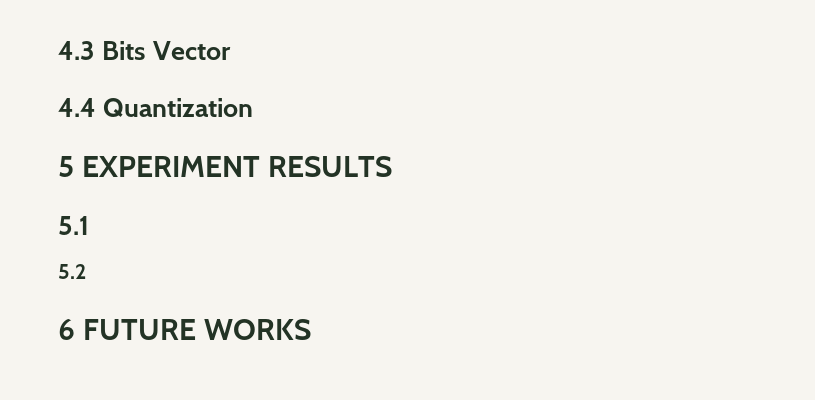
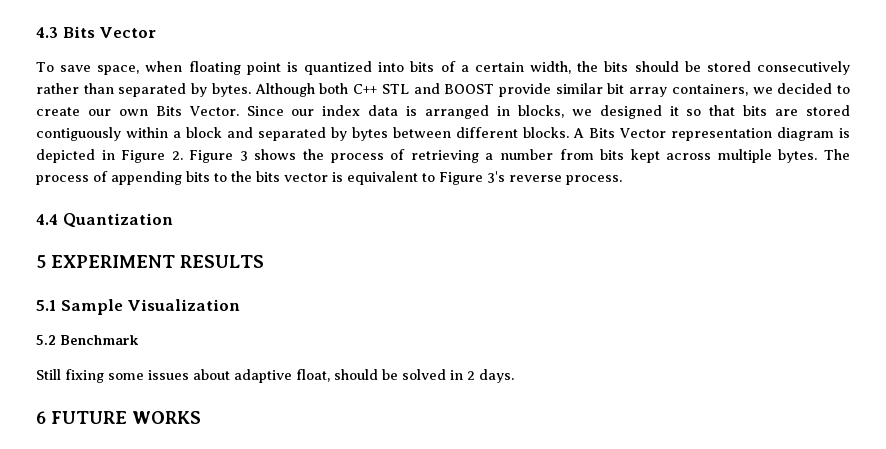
(231, 50) none -> [36,61,850,75] [36,83,850,97] [36,105,850,119] [36,127,850,141] [36,149,850,163] [36,171,622,185] // To save space, when floating point is quantized into bits of a certain width, the bits should be stored consecutively rather than separated by bytes. Although both C++ STL and BOOST provide similar bit array containers, we decided to create our own Bits Vector. Since our index data is arranged in blocks, we designed it so that bits are stored contiguously within a block and separated by bytes between different blocks. A Bits Vector representation diagram is depicted in Figure 2. Figure 3 shows the process of retrieving a number from bits kept across multiple bytes. The process of appending bits to the bits vector is equivalent to Figure 3's reverse process.
(89, 225) none -> [60,299,241,315] Sample Visualization
(86, 271) none -> [60,335,139,345] [36,369,514,383] Benchmark // Still fixing some issues about adaptive float, should be solved in 2 days.

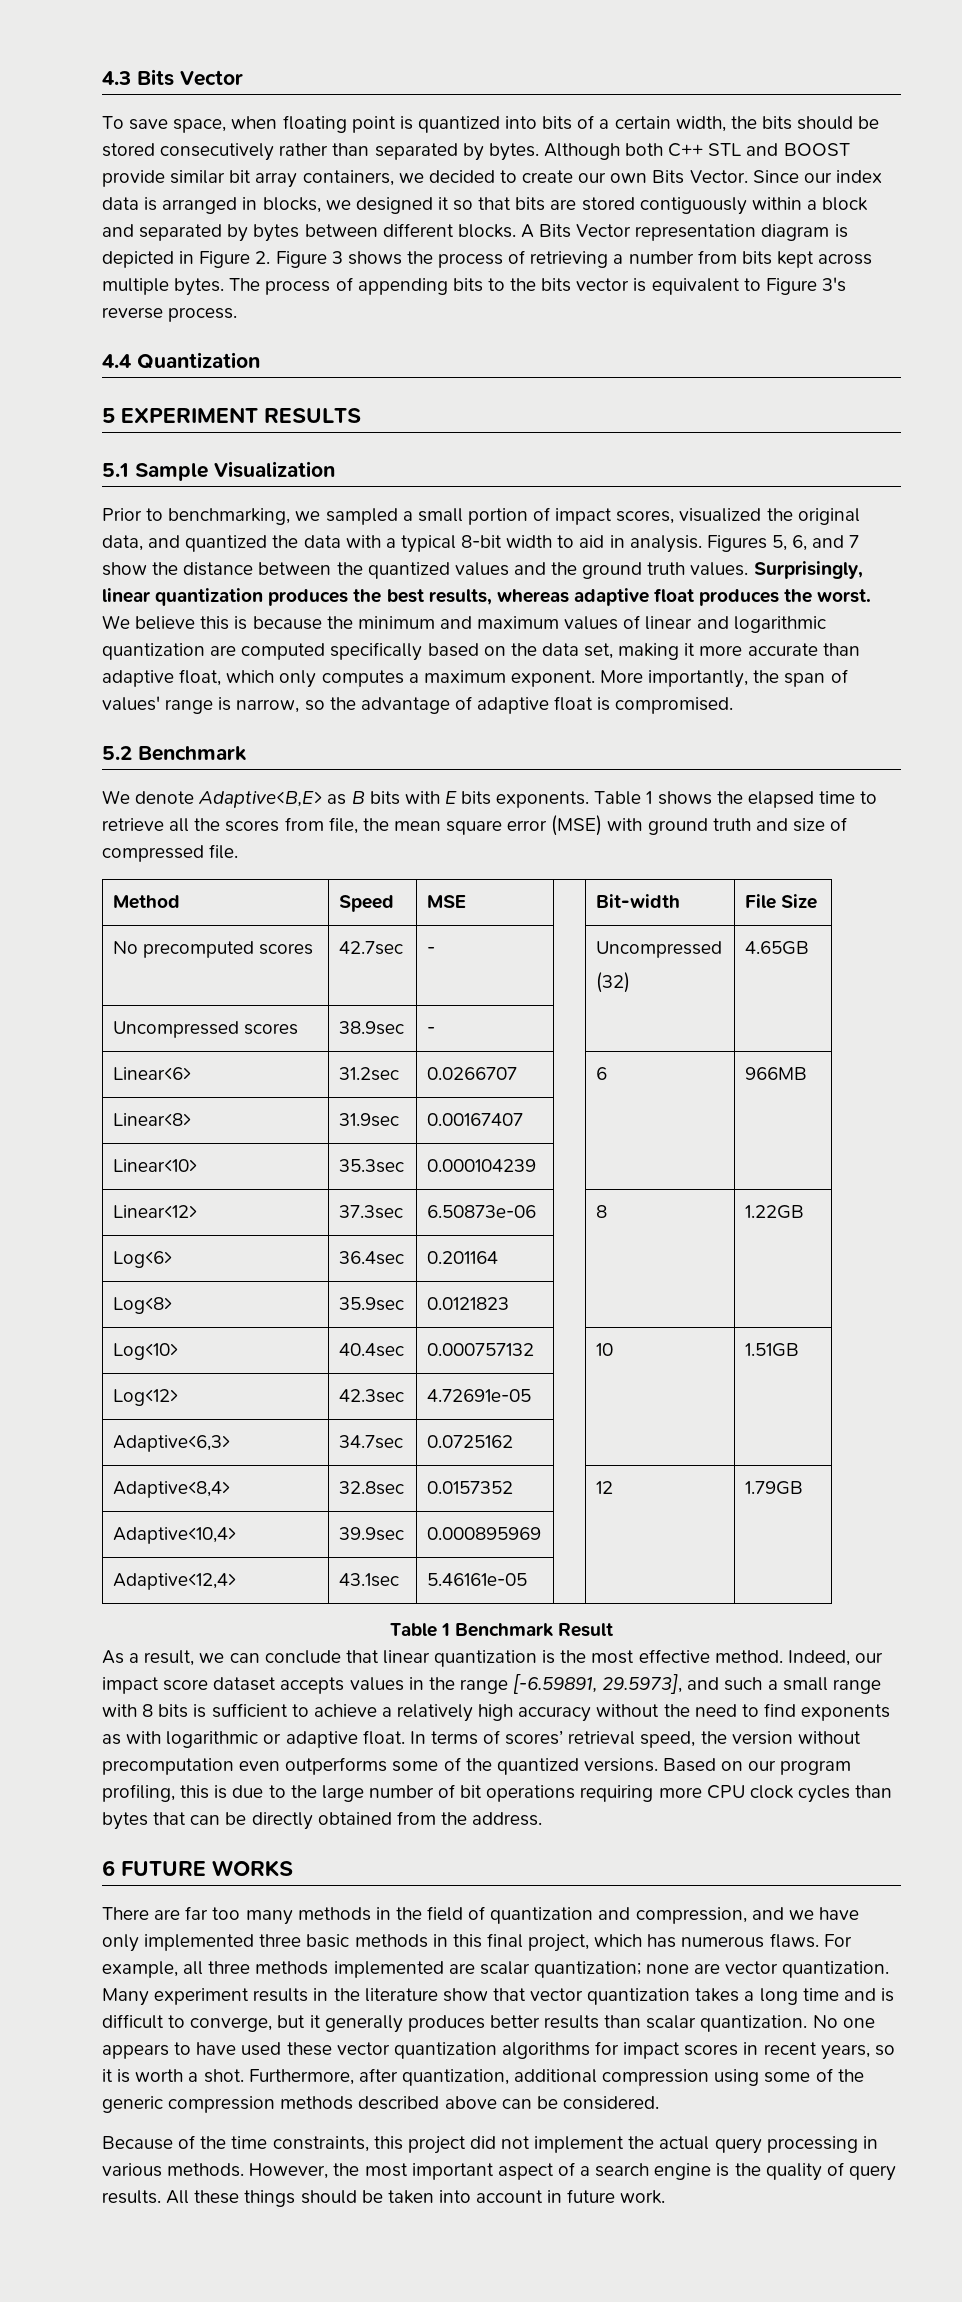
[36,335,139,345] [36,369,514,383] [36,411,201,424] 5.2 Benchmark // Still fixing some issues about adaptive float, should be solved in 2 days. // 6 FUTURE WORKS -> [102,507,860,525] [102,535,860,553] [102,561,863,579] [102,588,872,606] [102,615,826,633] [102,642,860,661] [102,669,848,688] [102,696,734,714] [102,746,247,761] [102,790,878,808] [102,815,848,836] [102,844,239,862] [113,895,181,909] [339,895,395,912] [427,895,467,908] [596,894,681,908] [745,894,818,909] [113,941,314,958] [339,941,404,955] [427,947,436,954] [596,941,723,958] [596,972,631,993] [745,941,810,955] [113,1021,299,1038] [339,1021,405,1035] [427,1027,436,1034] [113,1067,192,1080] [339,1067,400,1081] [427,1067,518,1080] [596,1067,608,1080] [745,1067,808,1080] [113,1113,192,1126] [339,1113,400,1127] [427,1113,524,1126] [113,1159,198,1172] [339,1159,405,1173] [427,1159,537,1172] [113,1205,198,1218] [339,1205,404,1219] [427,1205,537,1218] [596,1205,608,1218] [745,1205,805,1219] [113,1251,173,1268] [339,1251,405,1265] [427,1251,499,1264] [113,1297,173,1314] [339,1297,405,1311] [427,1297,510,1310] [113,1343,179,1360] [339,1343,405,1357] [427,1343,535,1356] [596,1343,614,1356] [745,1343,800,1357] [113,1389,179,1406] [339,1389,405,1403] [427,1389,532,1402] [113,1435,231,1452] [339,1435,404,1449] [427,1435,514,1448] [113,1481,231,1498] [339,1481,405,1495] [427,1481,514,1494] [596,1481,614,1494] [745,1481,804,1495] [113,1527,237,1544] [339,1527,405,1541] [427,1527,542,1540] [113,1573,237,1590] [339,1573,400,1587] [427,1573,528,1586] [389,1623,614,1637] [102,1649,883,1667] [102,1674,881,1694] [102,1703,891,1722] [102,1730,861,1748] [102,1757,852,1775] [102,1784,893,1803] [102,1811,543,1830] [102,1860,293,1877] [102,1906,859,1925] [102,1933,852,1952] [102,1961,890,1978] [102,1988,894,2006] [102,2014,875,2033] [102,2041,895,2060] [102,2068,864,2086] [102,2096,659,2113] [102,2135,878,2154] [102,2162,896,2181] [102,2189,666,2207] Prior to benchmarking, we sampled a small portion of impact scores, visualized the original data, and quantized the data with a typical 8-bit width to aid in analysis. Figures 5, 6, and 7 show the distance between the quantized values and the ground truth values. Surprisingly, linear quantization produces the best results, whereas adaptive float produces the worst. We believe this is because the minimum and maximum values of linear and logarithmic quantization are computed specifically based on the data set, making it more accurate than adaptive float, which only computes a maximum exponent. More importantly, the span of values' range is narrow, so the advantage of adaptive float is compromised. // 5.2 Benchmark // We denote Adaptive<B,E> as B bits with E bits exponents. Table 1 shows the elapsed time to retrieve all the scores from file, the mean square error (MSE) with ground truth and size of compressed file. // Method | Speed | MSE | | Bit-width | File Size // No precomputed scores | 42.7sec | - | | Uncompressed // (32) | 4.65GB // Uncompressed scores | 38.9sec | - | | | // Linear<6> | 31.2sec | 0.0266707 | | 6 | 966MB // Linear<8> | 31.9sec | 0.00167407 | | | // Linear<10> | 35.3sec | 0.000104239 | | | // Linear<12> | 37.3sec | 6.50873e-06 | | 8 | 1.22GB // Log<6> | 36.4sec | 0.201164 | | | // Log<8> | 35.9sec | 0.0121823 | | | // Log<10> | 40.4sec | 0.000757132 | | 10 | 1.51GB // Log<12> | 42.3sec | 4.72691e-05 | | | // Adaptive<6,3> | 34.7sec | 0.0725162 | | | // Adaptive<8,4> | 32.8sec | 0.0157352 | | 12 | 1.79GB // Adaptive<10,4> | 39.9sec | 0.000895969 | | | // Adaptive<12,4> | 43.1sec | 5.46161e-05 | | | // Table 1 Benchmark Result // As a result, we can conclude that linear quantization is the most effective method. Indeed, our impact score dataset accepts values in the range [-6.59891, 29.5973], and such a small range with 8 bits is sufficient to achieve a relatively high accuracy without the need to find exponents as with logarithmic or adaptive float. In terms of scores’ retrieval speed, the version without precomputation even outperforms some of the quantized versions. Based on our program profiling, this is due to the large number of bit operations requiring more CPU clock cycles than bytes that can be directly obtained from the address. // 6 FUTURE WORKS // There are far too many methods in the field of quantization and compression, and we have only implemented three basic methods in this final project, which has numerous flaws. For example, all three methods implemented are scalar quantization; none are vector quantization. Many experiment results in the literature show that vector quantization takes a long time and is difficult to converge, but it generally produces better results than scalar quantization. No one appears to have used these vector quantization algorithms for impact scores in recent years, so it is worth a shot. Furthermore, after quantization, additional compression using some of the generic compression methods described above can be considered. // Because of the time constraints, this project did not implement the actual query processing in various methods. However, the most important aspect of a search engine is the quality of query results. All these things should be taken into account in future work.

